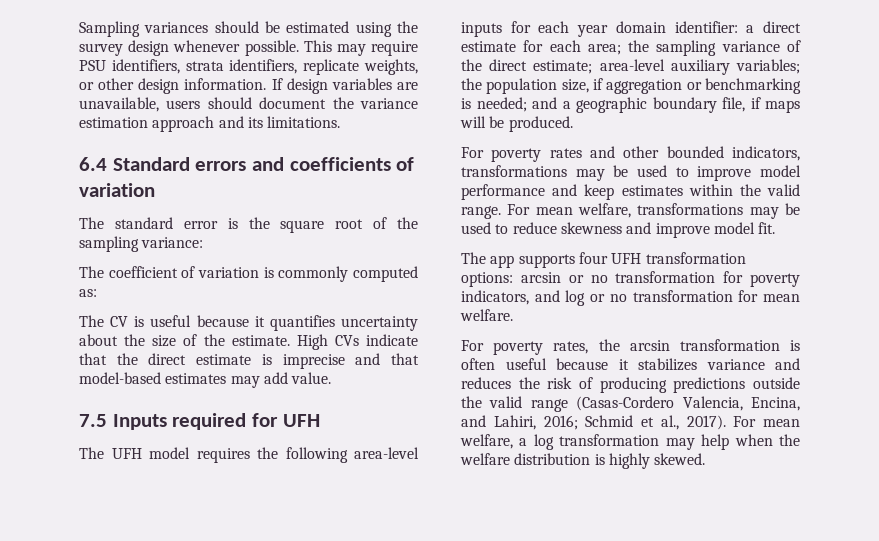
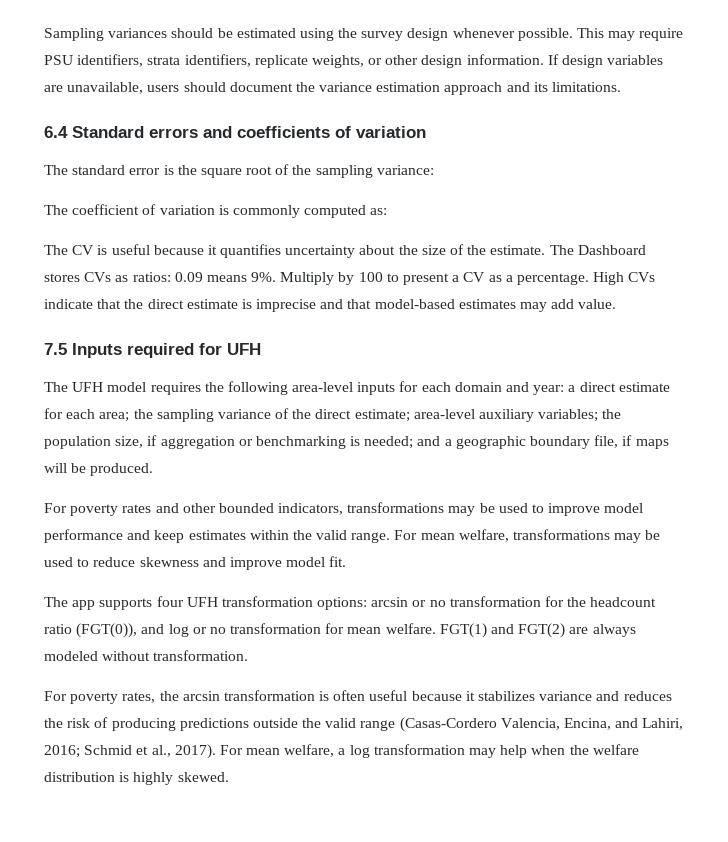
(290, 340) none -> [549,245,646,255] [44,272,589,285] The Dashboard stores CVs as ratios: 0.09 means 9%. Multiply by 100 to present a CV as a percentage.
[577,21,738,37] year domain identifier: -> [454,382,565,395] domain and year:
[750,273,800,287] [461,290,529,305] poverty indicators, -> [567,597,657,607] [44,623,138,638] the headcount ratio (FGT(0)),
(513, 315) none -> [439,623,636,638] [44,650,249,661] FGT(1) and FGT(2) are always modeled without transformation.

